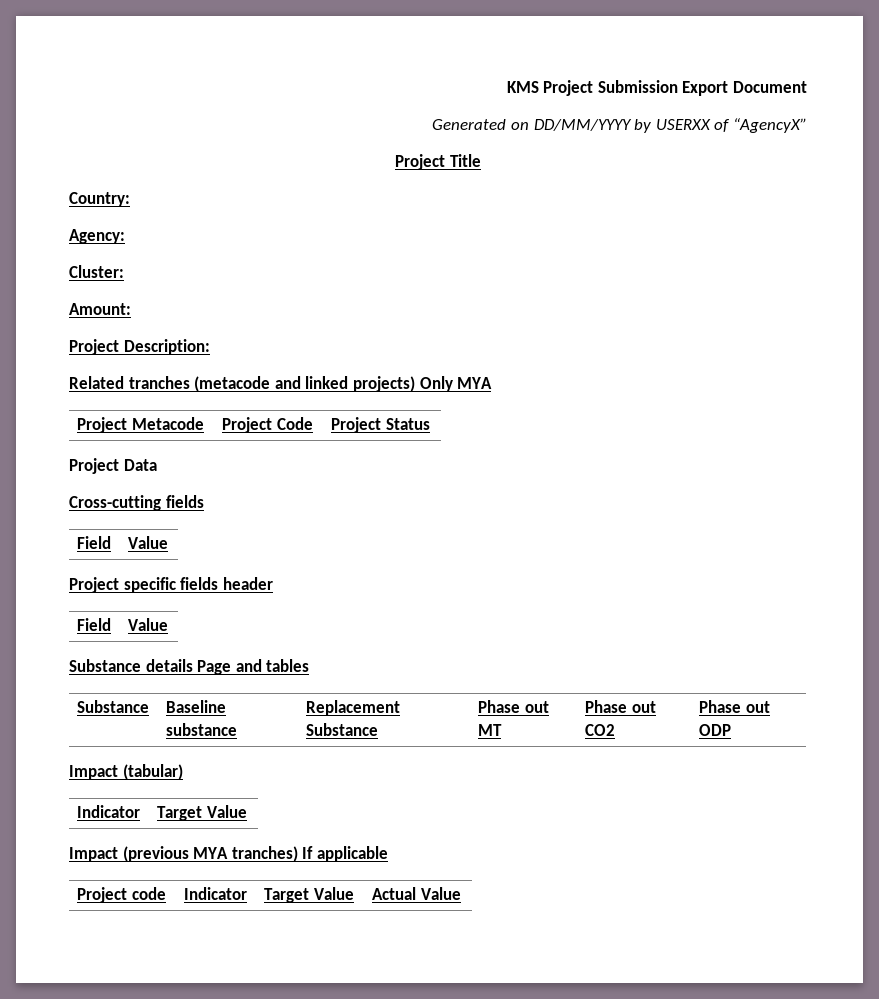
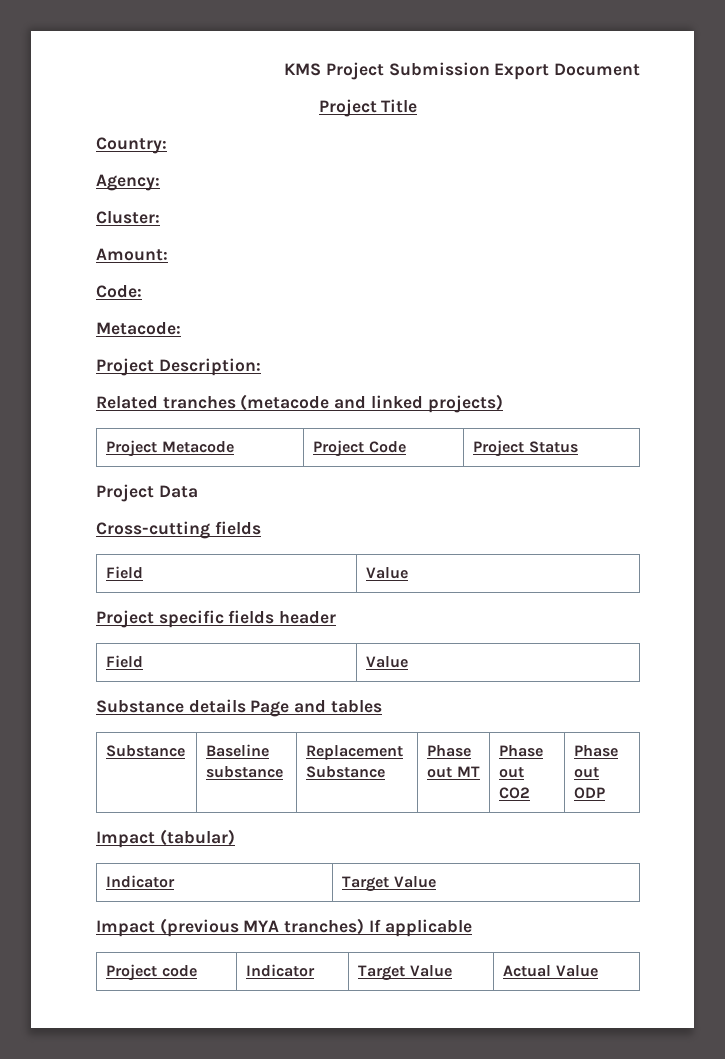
[432,118,807,133] // Generated on DD/MM/YYYY by USERXX of “AgencyX” -> (641, 69) none
(131, 309) none -> [96,285,142,298] [96,322,181,335] // Code: // Metacode:
[419,376,493,392] Only MYA -> (503, 403) none

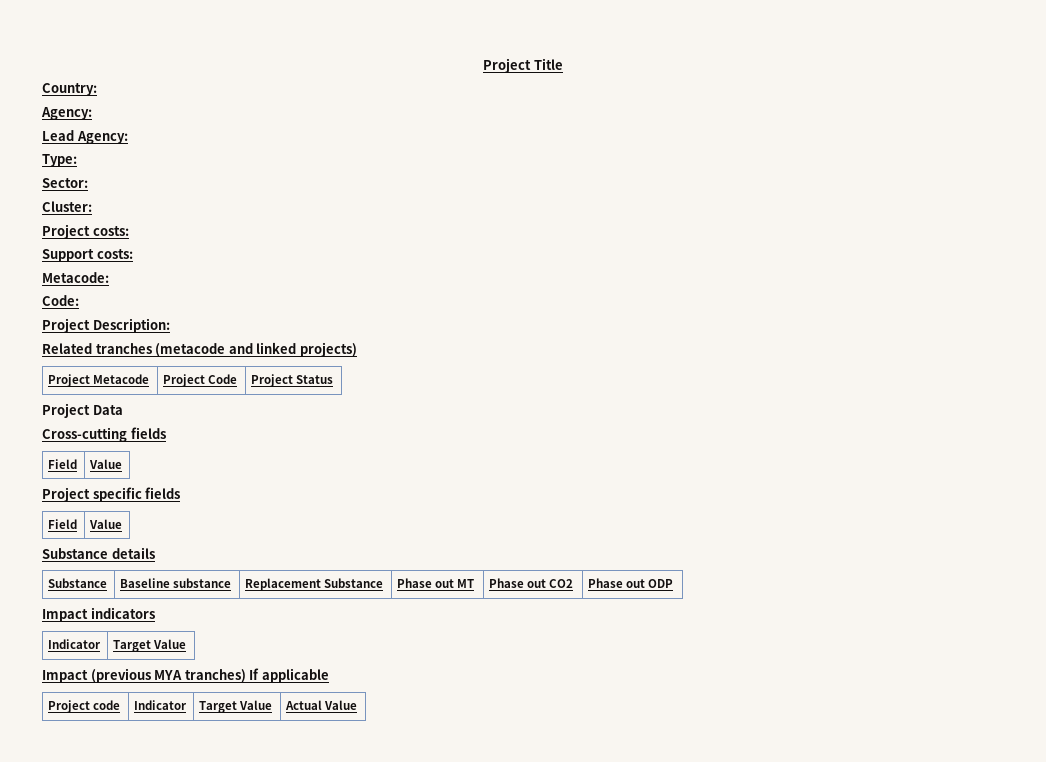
[284,62,641,80] KMS Project Submission Export Document // -> (483, 65) none
[96,211,160,224] [96,248,168,261] Cluster: // Amount: -> [42,130,128,144] [42,154,77,167] [42,178,88,188] [42,201,92,212] [42,224,129,239] [42,249,133,262] [42,272,109,283] Lead Agency: // Type: // Sector: // Cluster: // Project costs: // Support costs: // Metacode:
[96,322,181,335] // Metacode: -> (79, 300) none
[279,611,337,624] header -> (181, 493) none
[250,700,382,717] Page and tables -> (155, 553) none
[159,829,235,846] (tabular) -> [90,607,155,619] indicators

